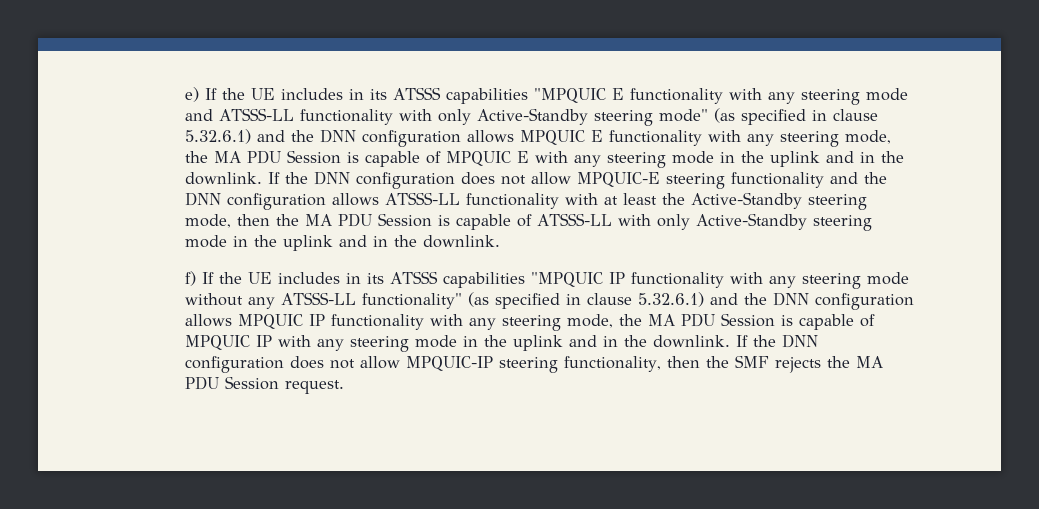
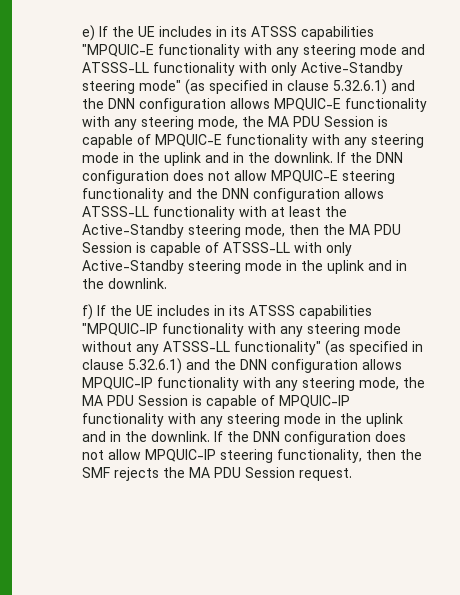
[534,88,625,103] "MPQUIC E -> [81,44,154,57] "MPQUIC-E
[520,130,604,145] MPQUIC E -> [273,98,341,111] MPQUIC-E
[446,151,530,166] MPQUIC E -> [154,134,308,148] MPQUIC-E functionality
[531,272,626,287] "MPQUIC IP -> [81,323,158,336] "MPQUIC-IP
[238,314,326,329] MPQUIC IP -> [81,377,153,390] MPQUIC-IP
[185,335,273,350] MPQUIC IP -> [278,395,350,408] [81,413,164,427] MPQUIC-IP functionality

